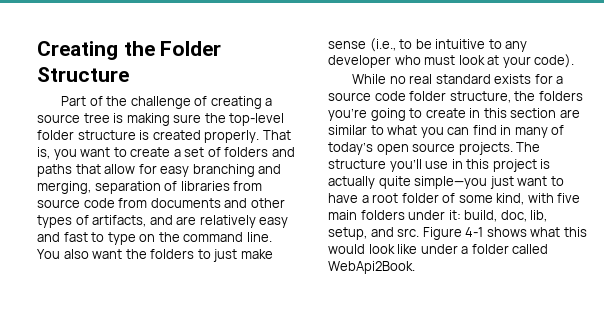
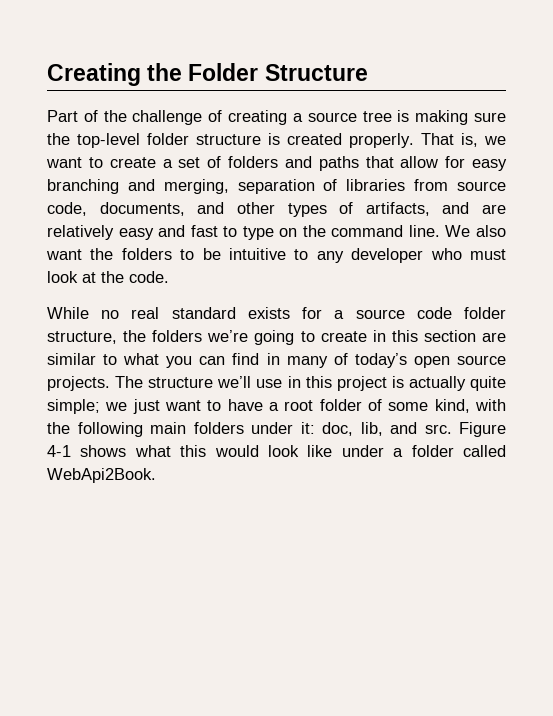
[53,149,77,160] you -> [484,136,506,145] we
[83,198,221,208] code from documents -> [47,202,185,216] code, documents,
[37,249,60,259] You -> [445,225,471,237] We
[213,249,273,262] [328,38,413,52] just make sense (i.e., to -> (195, 254) none
[502,54,575,68] your code). -> [101,271,169,283] the code.
[328,108,367,121] you’re -> [207,330,249,342] we’re
[389,159,422,172] you’ll -> [217,376,252,388] we’ll
[414,176,488,189] simple—you -> [47,399,128,414] simple; we
[557,193,581,203] five -> [47,422,143,437] the following
[464,210,498,222] build, -> (315, 428) none
[328,227,367,240] setup, -> (383, 429) none

